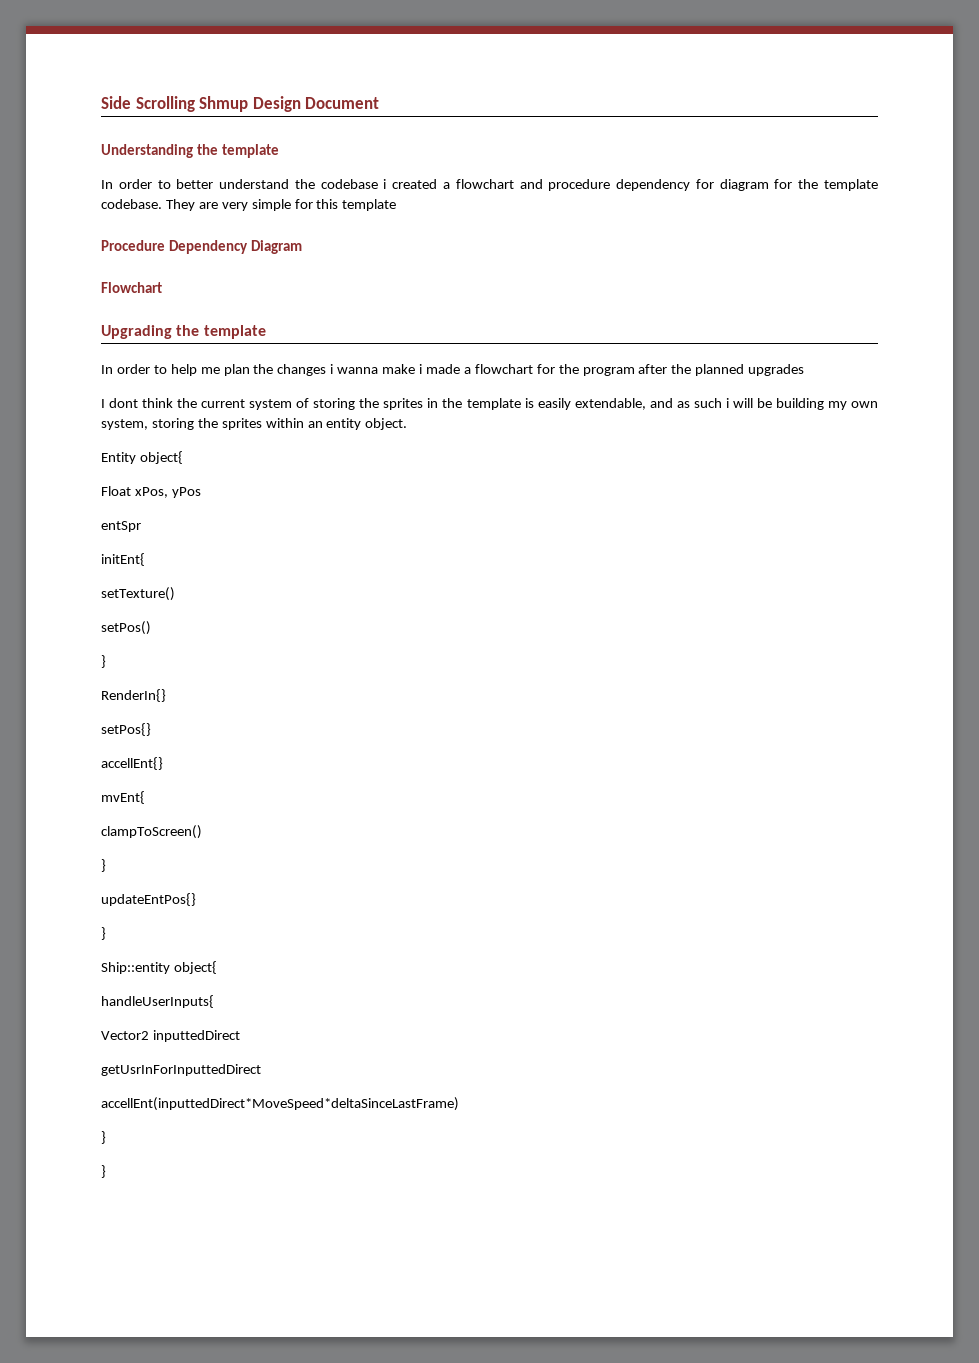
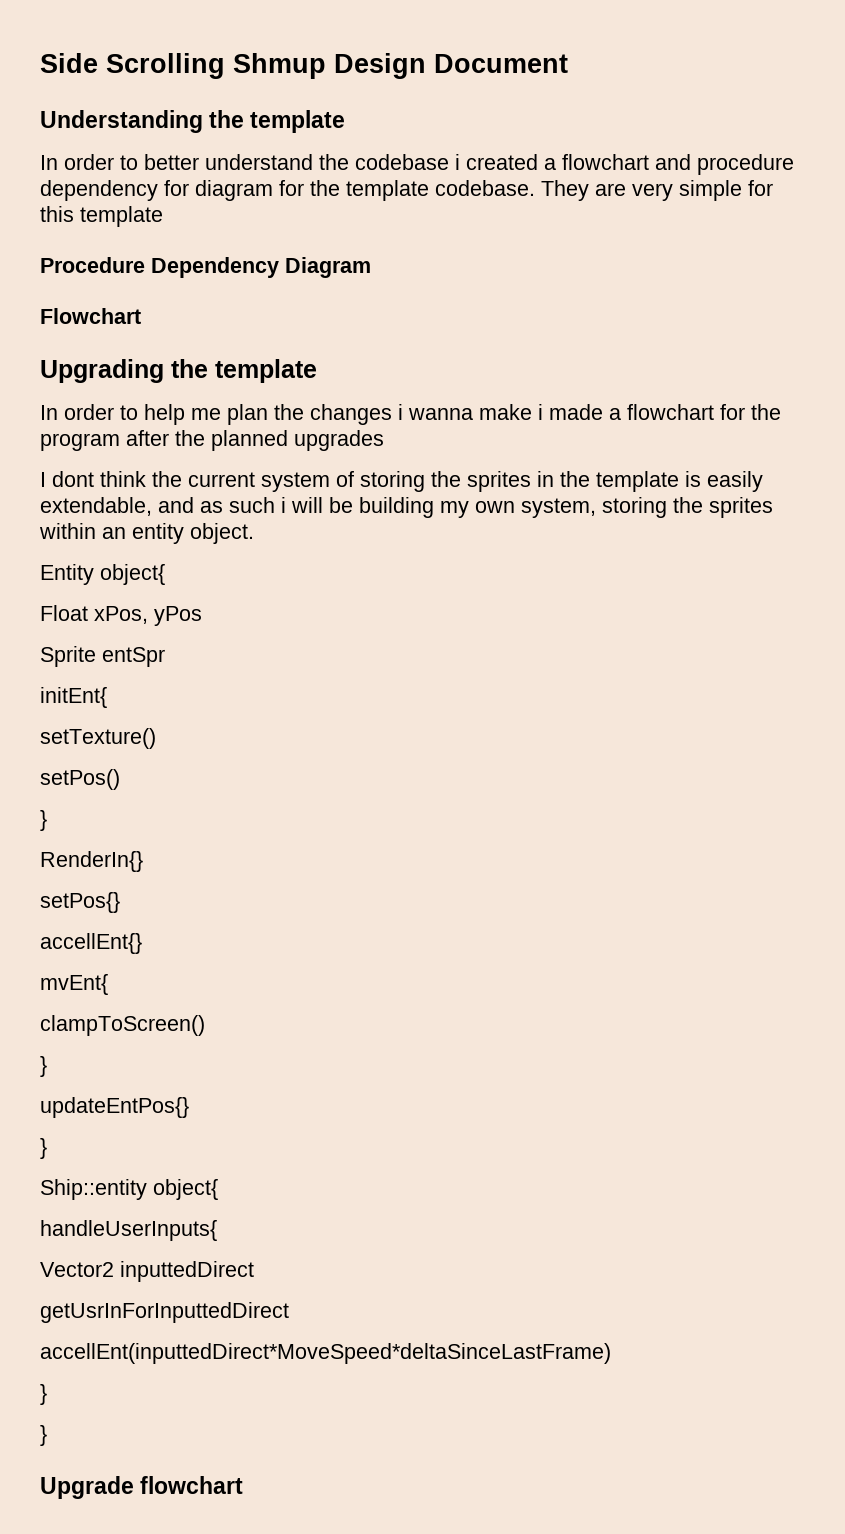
(201, 492) none -> [40,646,96,667] Sprite
(106, 1171) none -> [40,1476,244,1499] // Upgrade flowchart

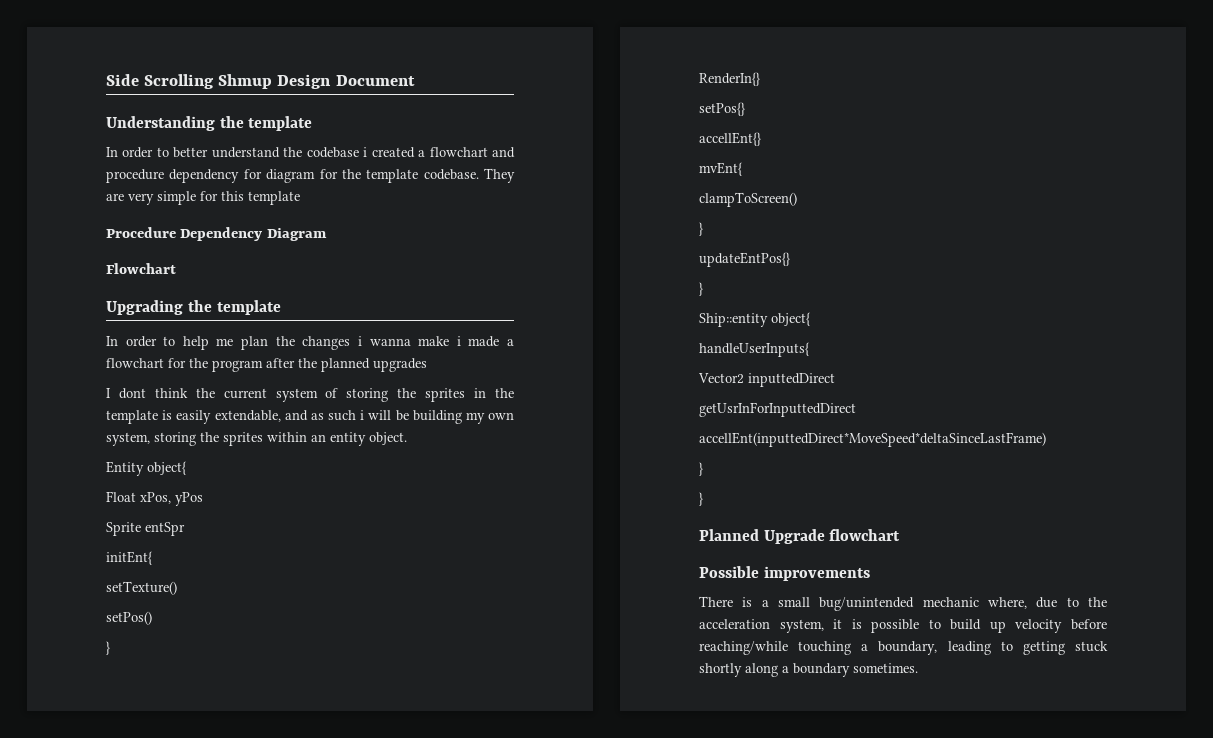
(47, 1435) none -> [699,529,759,541] Planned
(244, 1485) none -> [699,566,870,581] [699,596,1107,611] [699,619,1107,633] [699,641,1108,655] [699,663,918,677] // Possible improvements // There is a small bug/unintended mechanic where, due to the acceleration system, it is possible to build up velocity before reaching/while touching a boundary, leading to getting stuck shortly along a boundary sometimes.

